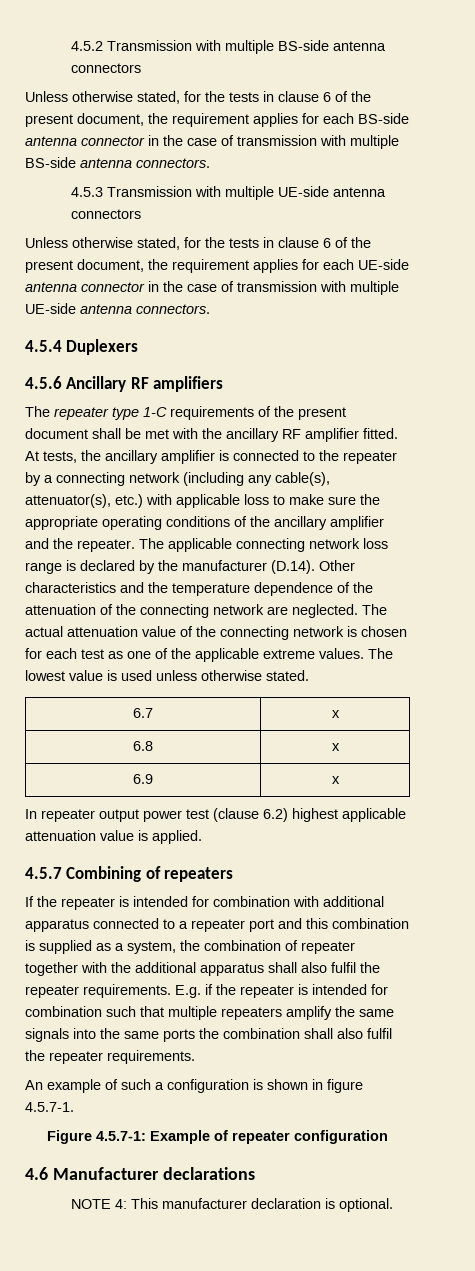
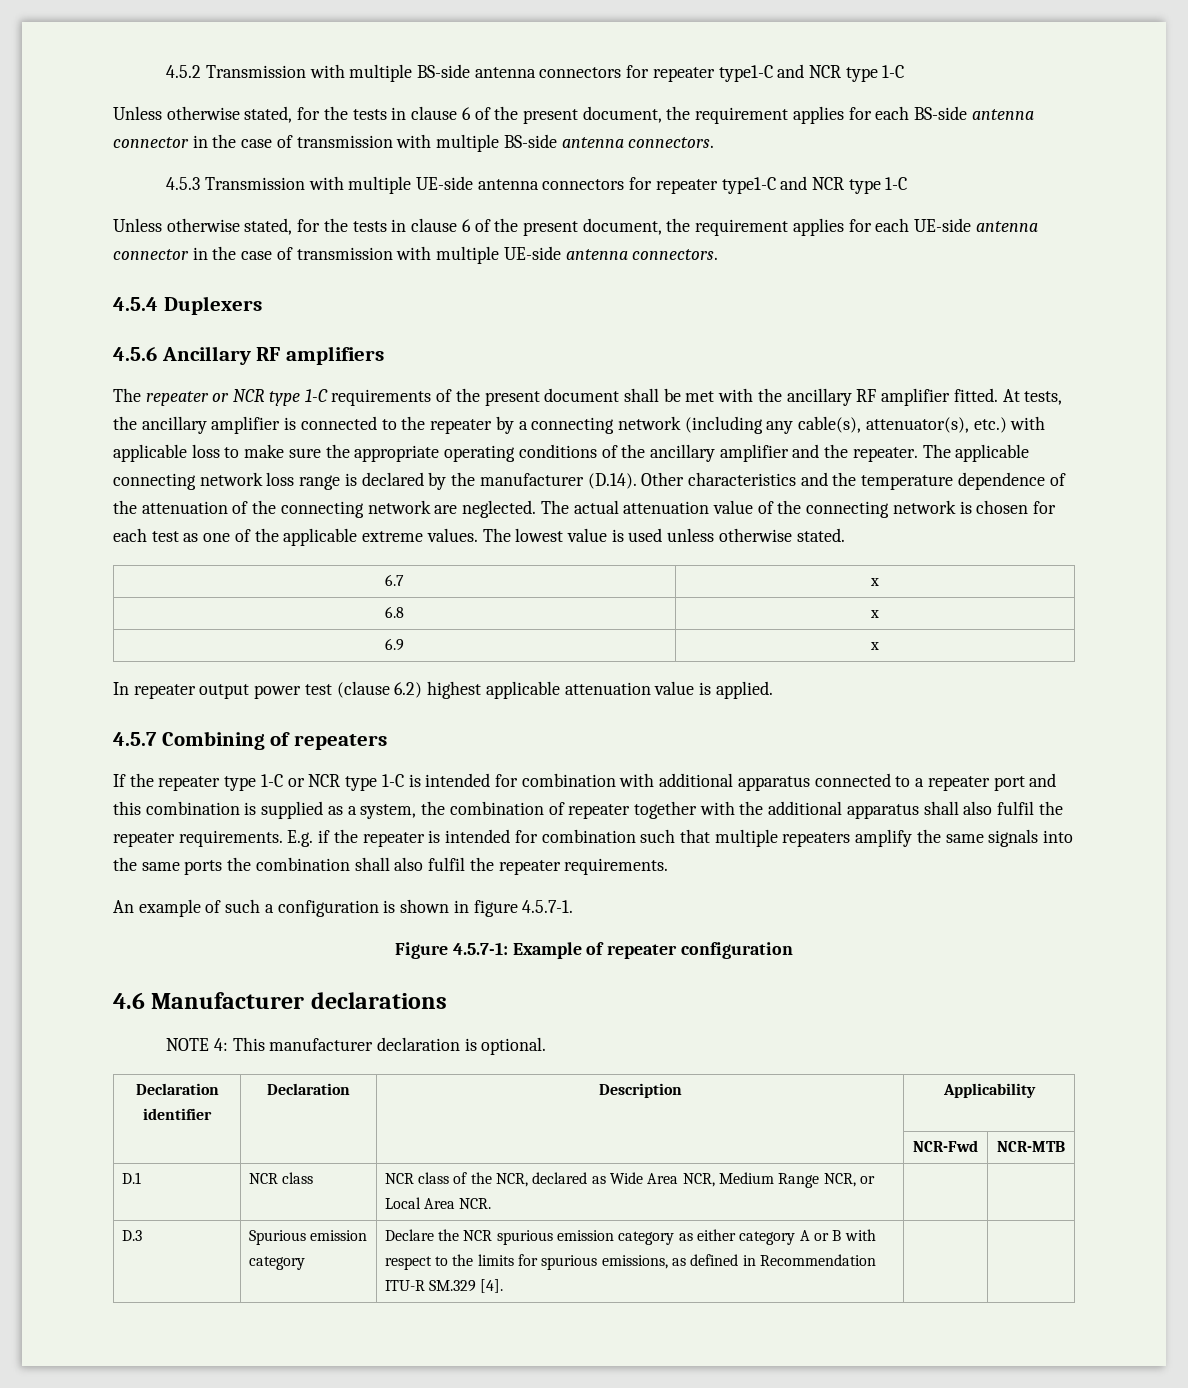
(141, 68) none -> [626,64,905,82] for repeater type1-C and NCR type 1-C
(141, 214) none -> [629,176,908,194] for repeater type1-C and NCR type 1-C
(109, 413) none -> [212,389,266,402] or NCR
(115, 903) none -> [224,774,404,791] type 1-C or NCR type 1-C
(393, 1205) none -> [135,1083,219,1095] [143,1108,212,1120] [267,1083,350,1095] [598,1083,682,1098] [942,1083,1036,1098] [913,1140,978,1152] [997,1141,1065,1152] [121,1172,141,1184] [248,1172,314,1184] [384,1172,875,1188] [384,1197,492,1209] [121,1230,142,1241] [248,1230,368,1245] [248,1256,305,1270] [384,1229,876,1245] [384,1254,877,1270] [384,1279,504,1293] // Declaration identifier | Declaration | Description | Applicability // | | | NCR-Fwd | NCR-MTB // D.1 | NCR class | NCR class of the NCR, declared as Wide Area NCR, Medium Range NCR, or Local Area NCR. | | // D.3 | Spurious emission category | Declare the NCR spurious emission category as either category A or B with respect to the limits for spurious emissions, as defined in Recommendation ITU-R SM.329 [4]. | |

